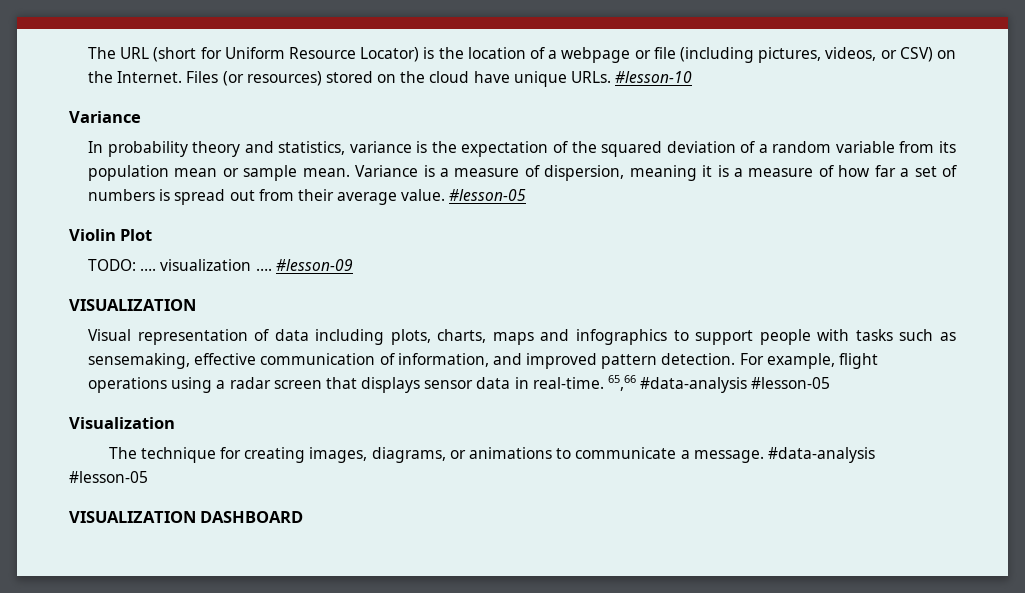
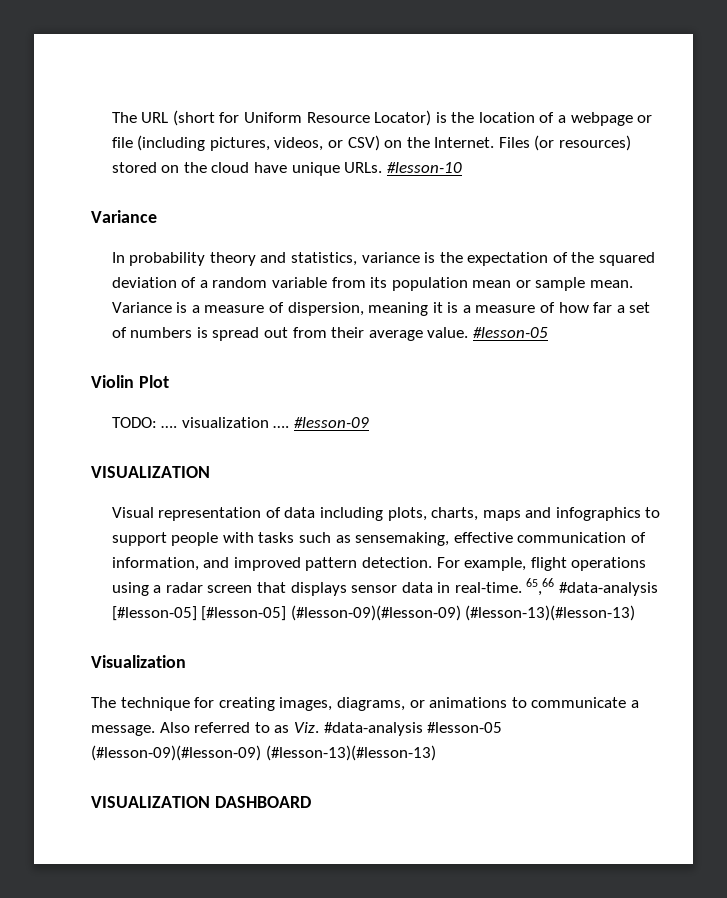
[751,377,831,389] #lesson-05 -> [111,605,636,621] [#lesson-05] [#lesson-05] (#lesson-09)(#lesson-09) (#lesson-13)(#lesson-13)
[767,447,875,463] [69,471,148,483] #data-analysis #lesson-05 -> [159,722,503,736] [91,745,436,761] Also referred to as Viz. #data-analysis #lesson-05 (#lesson-09)(#lesson-09) (#lesson-13)(#lesson-13)

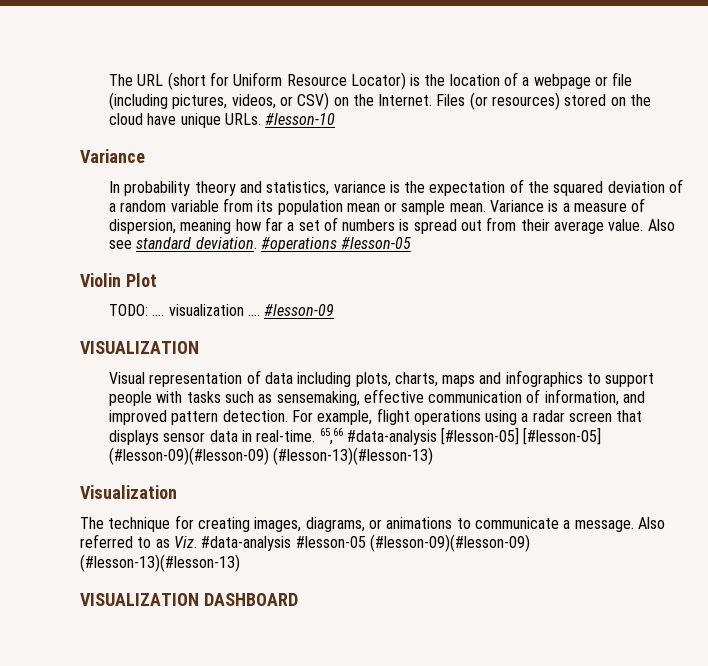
[432,302,556,313] it is a measure of -> (232, 226) none
(469, 332) none -> [647,219,675,231] [108,237,337,252] Also see standard deviation. #operations

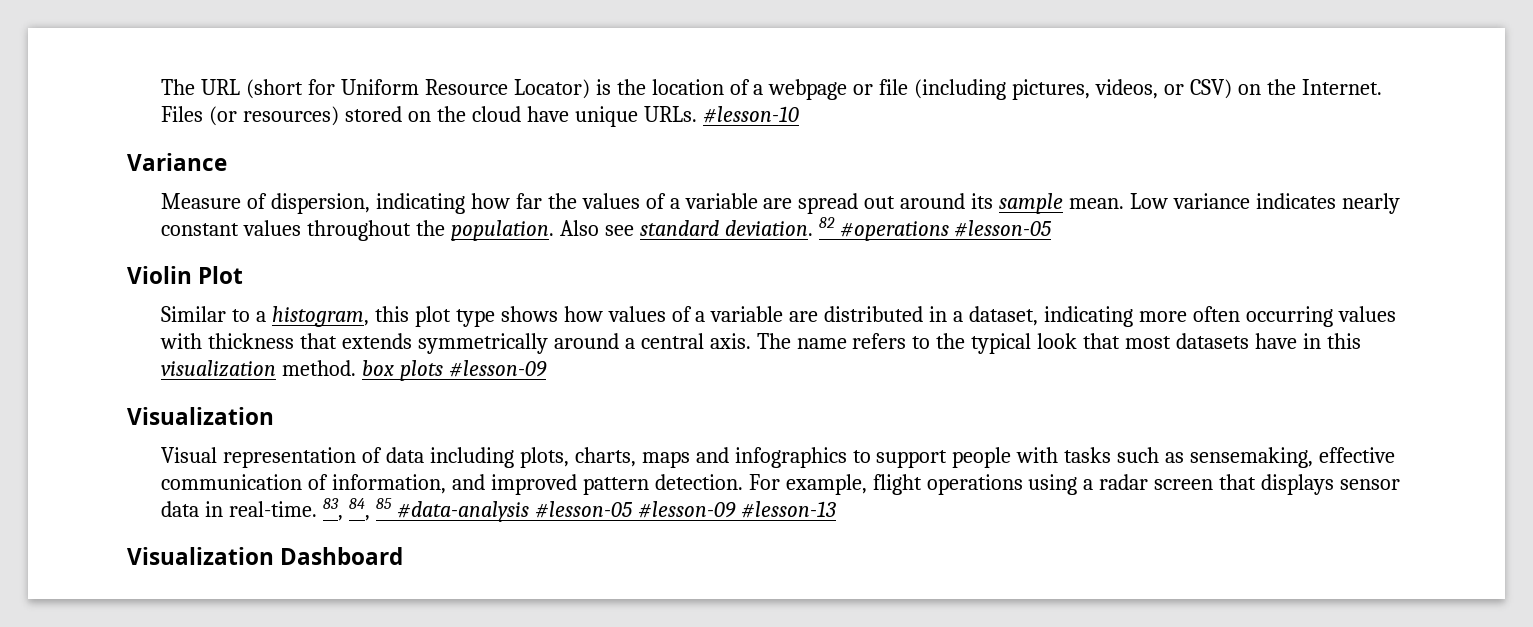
[108,179,684,196] [108,198,646,215] [108,217,644,234] In probability theory and statistics, variance is the expectation of the squared deviation of a random variable from its population mean or sample mean. Variance is a measure of dispersion, meaning how far a set of numbers is spread out from their average value. -> [161,193,1400,214] [161,220,554,241] Measure of dispersion, indicating how far the values of a variable are spread out around its sample mean. Low variance indicates nearly constant values throughout the population.
(257, 243) none -> [818,217,835,228] 82
[108,304,260,316] TODO: …. visualization …. -> [161,306,1396,327] [160,333,1361,354] [161,360,443,381] Similar to a histogram, this plot type shows how values of a variable are distributed in a dataset, indicating more often occurring values with thickness that extends symmetrically around a central axis. The name refers to the typical look that most datasets have in this visualization method. box plots
[80,341,199,354] VISUALIZATION -> [127,407,274,425] Visualization
[319,427,602,445] [108,447,434,465] [80,485,177,499] [80,515,665,532] [80,534,530,552] [80,554,240,572] [80,593,298,606] 65,66 #data-analysis [#lesson-05] [#lesson-05] (#lesson-09)(#lesson-09) (#lesson-13)(#lesson-13) // Visualization // The technique for creating images, diagrams, or animations to communicate a message. Also referred to as Viz. #data-analysis #lesson-05 (#lesson-09)(#lesson-09) (#lesson-13)(#lesson-13) // VISUALIZATION DASHBOARD -> [322,498,836,522] [127,547,404,565] 83, 84, 85 #data-analysis #lesson-05 #lesson-09 #lesson-13 // Visualization Dashboard

